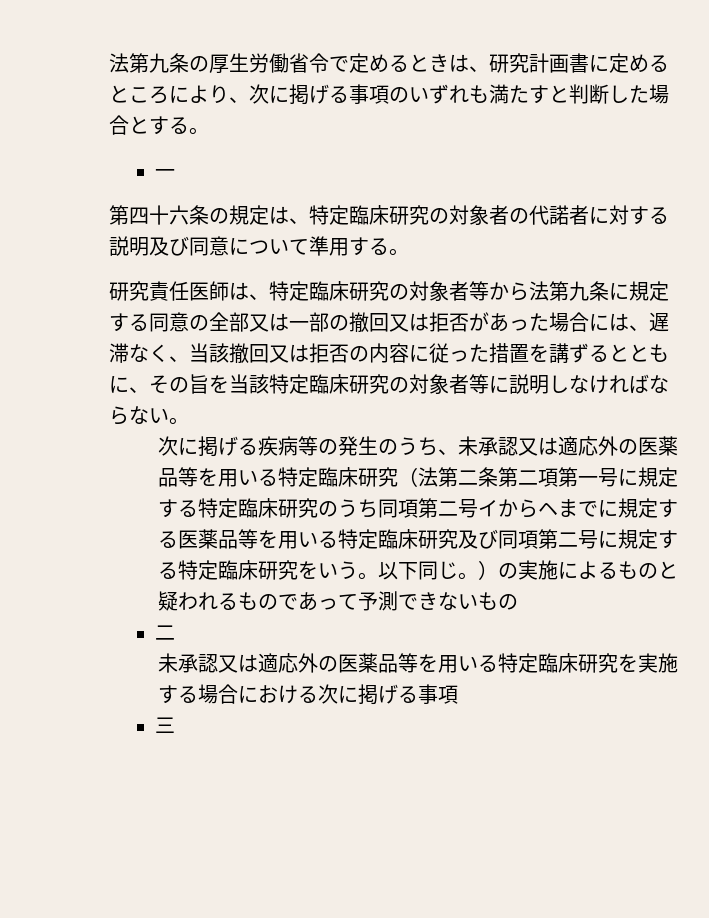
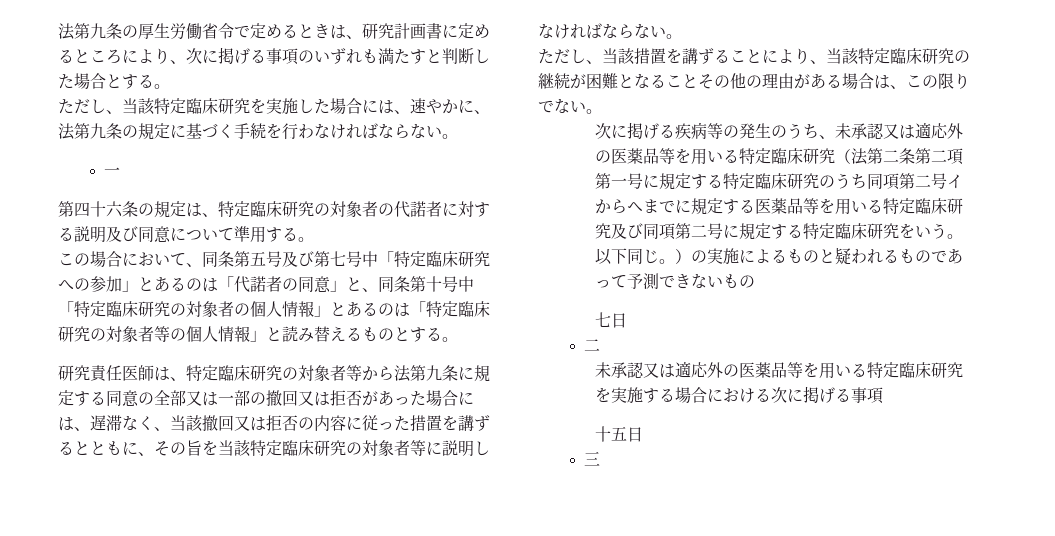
(209, 131) none -> [58,98,490,115] [58,123,458,140] // ただし、当該特定臨床研究を実施した場合には、速やかに、法第九条の規定に基づく手続を行わなければならない。
(409, 252) none -> [58,251,490,268] [58,276,474,293] [58,301,490,318] [58,326,458,342] // この場合において、同条第五号及び第七号中「特定臨床研究への参加」とあるのは「代諾者の同意」と、同条第十号中「特定臨床研究の対象者の個人情報」とあるのは「特定臨床研究の対象者等の個人情報」と読み替えるものとする。
(189, 421) none -> [538,48,970,65] [538,73,970,89] [538,98,602,114] // ただし、当該措置を講ずることにより、当該特定臨床研究の継続が困難となることその他の理由がある場合は、この限りでない。
(518, 602) none -> [595,312,628,328] // 七日
(458, 694) none -> [595,426,644,442] // 十五日

